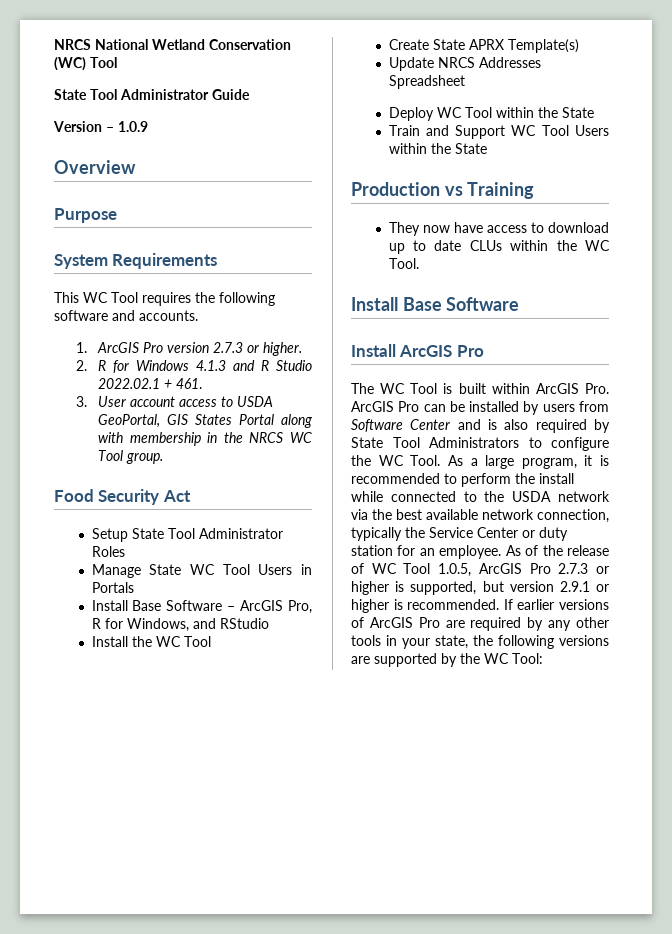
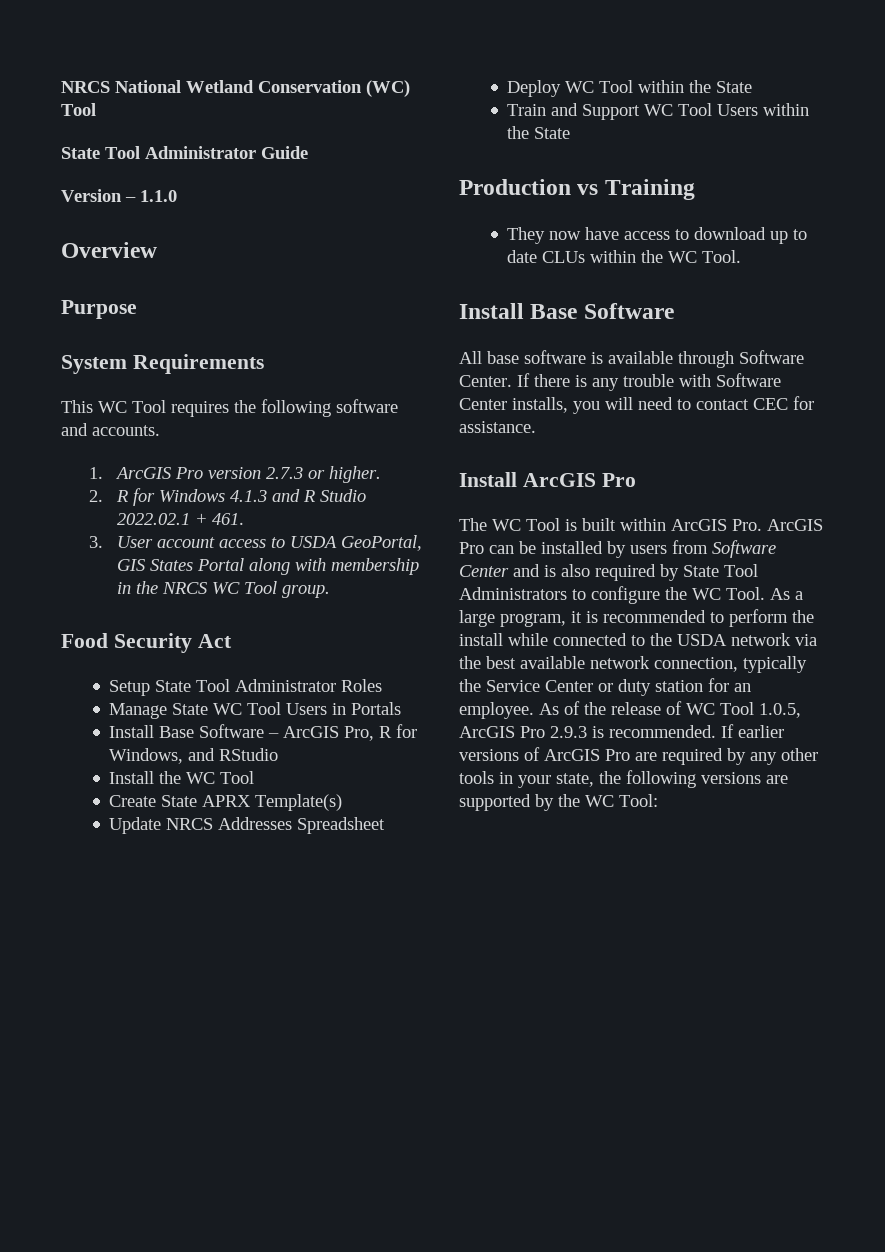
[118,121,148,132] 1.0.9 -> [140,190,177,202] 1.1.0
(520, 304) none -> [459,350,804,368] [459,373,781,391] [459,396,814,414] [459,421,536,433] // All base software is available through Software Center. If there is any trouble with Software Center installs, you will need to contact CEC for assistance.
[558,563,609,574] [351,581,609,595] [351,599,389,613] 2.7.3 or higher is supported, but version 2.9.1 or higher -> [550,726,587,738] 2.9.3

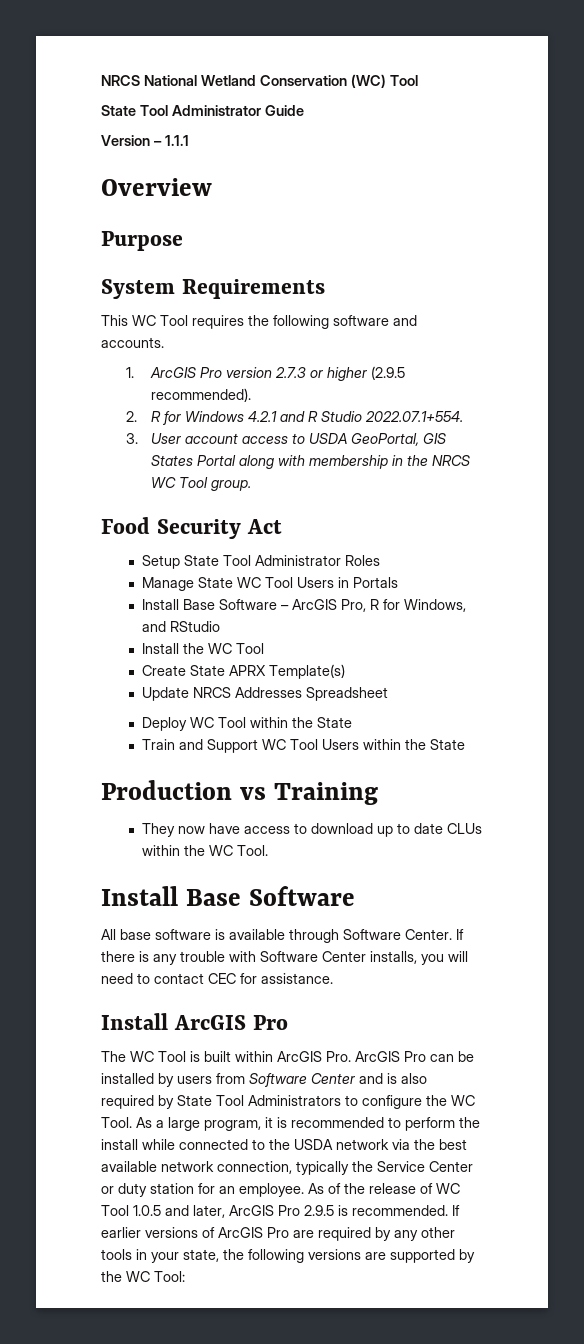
[140,190,177,202] 1.1.0 -> [165,135,189,146] 1.1.1
[329,466,382,483] higher. -> [327,366,406,381] [151,388,252,402] higher (2.9.5 recommended).
[230,490,268,502] 4.1.3 -> [248,411,278,422] 4.2.1
[117,513,245,525] 2022.02.1 + 461. -> [365,411,464,422] 2022.07.1+554.
[759,703,801,718] [459,726,587,738] 1.0.5, ArcGIS Pro 2.9.3 -> [133,1205,334,1218] 1.0.5 and later, ArcGIS Pro 2.9.5

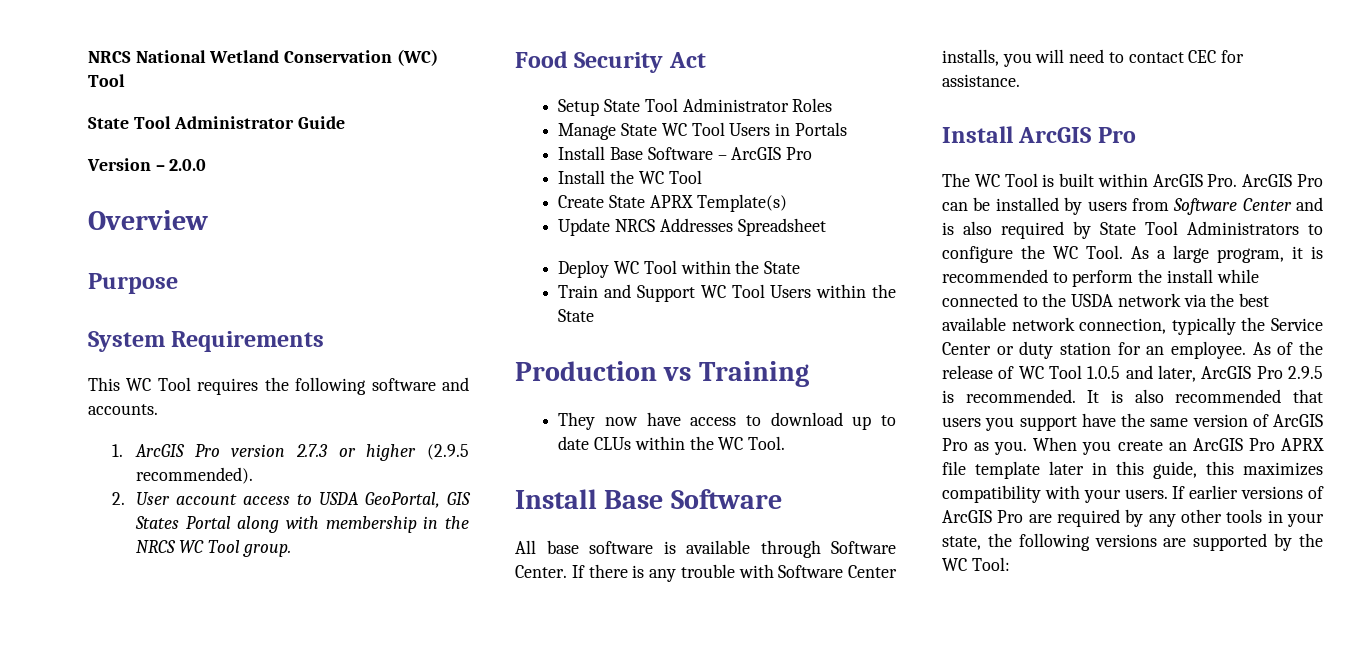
[165,135,189,146] 1.1.1 -> [169,159,207,171] 2.0.0
[151,411,464,425] [126,433,139,444] R for Windows 4.2.1 and R Studio 2022.07.1+554. // 3. -> (126, 498) none
[341,599,467,612] [142,621,221,632] Pro, R for Windows, and RStudio -> [785,147,812,160] Pro
(448, 1210) none -> [1087,389,1323,403] [942,413,1323,431] [942,437,1324,455] [942,461,1323,479] [942,485,1168,503] It is also recommended that users you support have the same version of ArcGIS Pro as you. When you create an ArcGIS Pro APRX file template later in this guide, this maximizes compatibility with your users.

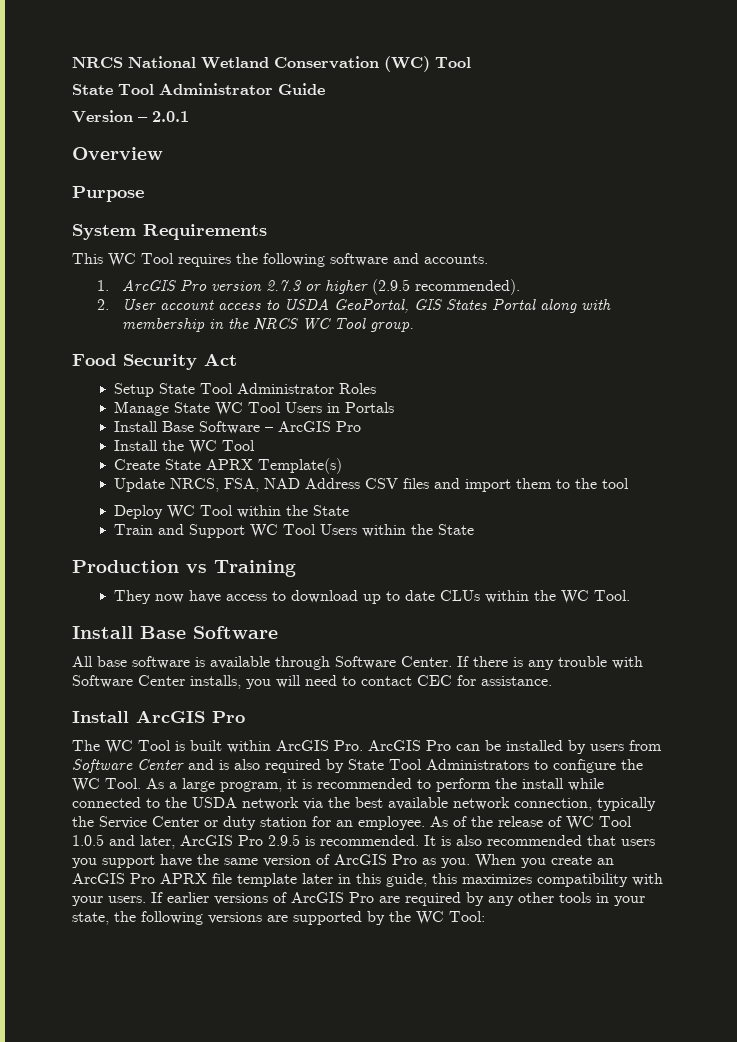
[169,159,207,171] 2.0.0 -> [152,111,189,122] 2.0.1
[615,218,826,236] NRCS Addresses Spreadsheet -> [170,478,630,492] NRCS, FSA, NAD Address CSV files and import them to the tool

